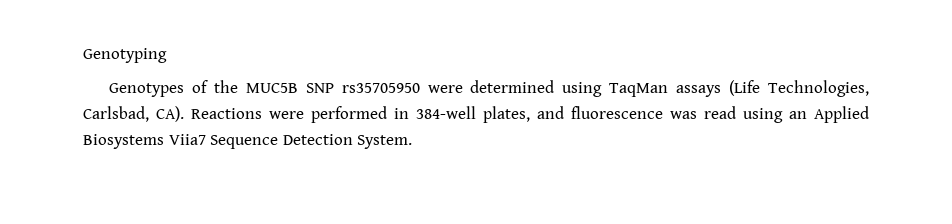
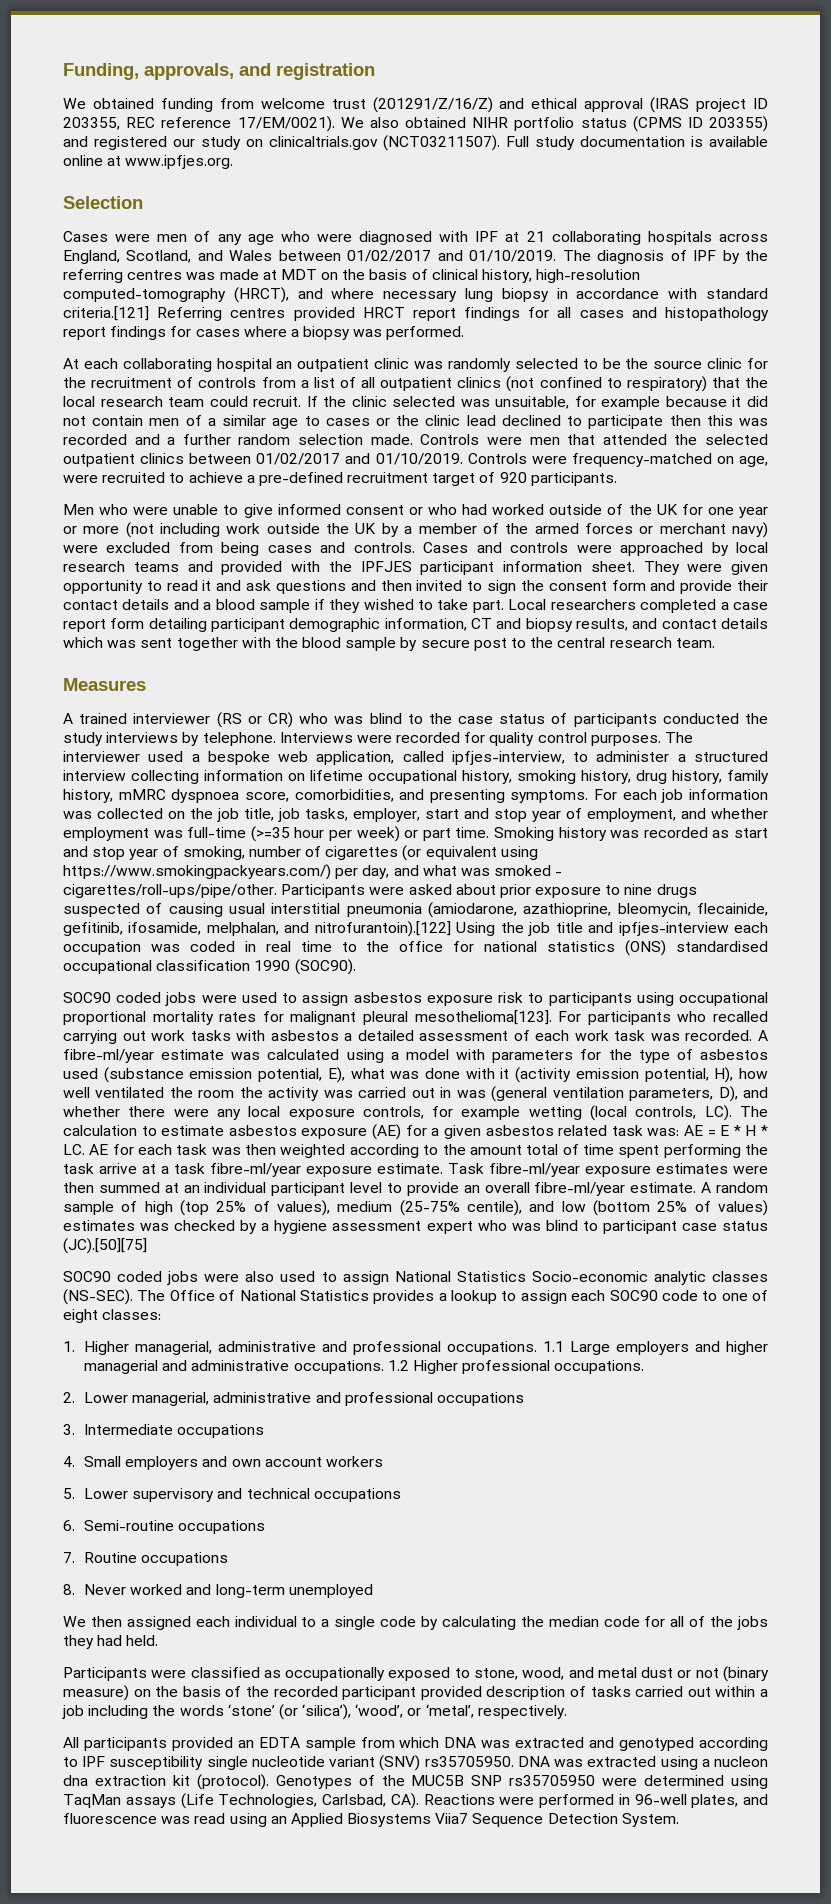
[83,48,167,63] Genotyping // -> [63,63,375,80] [63,97,768,113] [63,116,768,132] [63,135,768,151] [63,155,234,169] [63,196,143,209] [63,231,768,245] [63,250,768,264] [63,269,641,283] [63,287,768,303] [63,306,769,321] [63,326,465,340] [63,358,769,372] [63,376,768,392] [63,396,768,410] [63,415,768,429] [63,434,769,445] [63,453,769,467] [63,472,617,486] [63,504,768,518] [63,522,769,538] [63,542,768,556] [63,561,768,575] [63,580,768,594] [63,599,768,613] [63,618,769,632] [63,637,715,651] [63,678,146,691] [63,712,768,728] [63,732,694,746] [63,751,768,765] [63,770,769,784] [63,789,768,803] [63,808,768,822] [63,826,769,842] [63,845,538,861] [63,864,563,880] [63,884,697,898] [63,902,768,918] [63,921,768,937] [63,940,768,956] [63,959,356,975] [63,992,768,1006] [63,1010,769,1025] [63,1030,768,1044] [63,1049,768,1063] [63,1067,768,1083] [63,1086,769,1102] [63,1105,768,1121] [63,1124,768,1140] [63,1144,769,1158] [63,1163,768,1177] [63,1182,768,1196] [63,1200,768,1216] [63,1220,768,1234] [63,1238,147,1254] [63,1271,768,1285] [63,1289,768,1305] [63,1309,162,1323] [63,1341,768,1355] [84,1360,645,1374] [63,1392,524,1406] [63,1424,265,1438] [63,1456,383,1470] [63,1488,401,1502] [63,1520,266,1534] [63,1552,229,1566] [63,1584,373,1598] [63,1616,769,1630] [63,1635,159,1649] [63,1666,770,1682] [63,1685,769,1701] [62,1704,567,1720] [63,1737,768,1751] [63,1755,769,1771] [63,1774,269,1790] Funding, approvals, and registration // We obtained funding from welcome trust (201291/Z/16/Z) and ethical approval (IRAS project ID 203355, REC reference 17/EM/0021). We also obtained NIHR portfolio status (CPMS ID 203355) and registered our study on clinicaltrials.gov (NCT03211507). Full study documentation is available online at www.ipfjes.org. // Selection // Cases were men of any age who were diagnosed with IPF at 21 collaborating hospitals across England, Scotland, and Wales between 01/02/2017 and 01/10/2019. The diagnosis of IPF by the referring centres was made at MDT on the basis of clinical history, high-resolution computed-tomography (HRCT), and where necessary lung biopsy in accordance with standard criteria.[121] Referring centres provided HRCT report findings for all cases and histopathology report findings for cases where a biopsy was performed. // At each collaborating hospital an outpatient clinic was randomly selected to be the source clinic for the recruitment of controls from a list of all outpatient clinics (not confined to respiratory) that the local research team could recruit. If the clinic selected was unsuitable, for example because it did not contain men of a similar age to cases or the clinic lead declined to participate then this was recorded and a further random selection made. Controls were men that attended the selected outpatient clinics between 01/02/2017 and 01/10/2019. Controls were frequency-matched on age, were recruited to achieve a pre-defined recruitment target of 920 participants. // Men who were unable to give informed consent or who had worked outside of the UK for one year or more (not including work outside the UK by a member of the armed forces or merchant navy) were excluded from being cases and controls. Cases and controls were approached by local research teams and provided with the IPFJES participant information sheet. They were given opportunity to read it and ask questions and then invited to sign the consent form and provide their contact details and a blood sample if they wished to take part. Local researchers completed a case report form detailing participant demographic information, CT and biopsy results, and contact details which was sent together with the blood sample by secure post to the central research team. // Measures // A trained interviewer (RS or CR) who was blind to the case status of participants conducted the study interviews by telephone. Interviews were recorded for quality control purposes. The interviewer used a bespoke web application, called ipfjes-interview, to administer a structured interview collecting information on lifetime occupational history, smoking history, drug history, family history, mMRC dyspnoea score, comorbidities, and presenting symptoms. For each job information was collected on the job title, job tasks, employer, start and stop year of employment, and whether employment was full-time (>=35 hour per week) or part time. Smoking history was recorded as start and stop year of smoking, number of cigarettes (or equivalent using https://www.smokingpackyears.com/) per day, and what was smoked - cigarettes/roll-ups/pipe/other. Participants were asked about prior exposure to nine drugs suspected of causing usual interstitial pneumonia (amiodarone, azathioprine, bleomycin, flecainide, gefitinib, ifosamide, melphalan, and nitrofurantoin).[122] Using the job title and ipfjes-interview each occupation was coded in real time to the office for national statistics (ONS) standardised occupational classification 1990 (SOC90). // SOC90 coded jobs were used to assign asbestos exposure risk to participants using occupational proportional mortality rates for malignant pleural mesothelioma[123]. For participants who recalled carrying out work tasks with asbestos a detailed assessment of each work task was recorded. A fibre-ml/year estimate was calculated using a model with parameters for the type of asbestos used (substance emission potential, E), what was done with it (activity emission potential, H), how well ventilated the room the activity was carried out in was (general ventilation parameters, D), and whether there were any local exposure controls, for example wetting (local controls, LC). The calculation to estimate asbestos exposure (AE) for a given asbestos related task was: AE = E * H * LC. AE for each task was then weighted according to the amount total of time spent performing the task arrive at a task fibre-ml/year exposure estimate. Task fibre-ml/year exposure estimates were then summed at an individual participant level to provide an overall fibre-ml/year estimate. A random sample of high (top 25% of values), medium (25-75% centile), and low (bottom 25% of values) estimates was checked by a hygiene assessment expert who was blind to participant case status (JC).[50][75] // SOC90 coded jobs were also used to assign National Statistics Socio-economic analytic classes (NS-SEC). The Office of National Statistics provides a lookup to assign each SOC90 code to one of eight classes: // 1. Higher managerial, administrative and professional occupations. 1.1 Large employers and higher managerial and administrative occupations. 1.2 Higher professional occupations. // 2. Lower managerial, administrative and professional occupations // 3. Intermediate occupations // 4. Small employers and own account workers // 5. Lower supervisory and technical occupations // 6. Semi-routine occupations // 7. Routine occupations // 8. Never worked and long-term unemployed // We then assigned each individual to a single code by calculating the median code for all of the jobs they had held. // Participants were classified as occupationally exposed to stone, wood, and metal dust or not (binary measure) on the basis of the recorded participant provided description of tasks carried out within a job including the words ‘stone’ (or ‘silica’), ‘wood’, or ‘metal’, respectively. // All participants provided an EDTA sample from which DNA was extracted and genotyped according to IPF susceptibility single nucleotide variant (SNV) rs35705950. DNA was extracted using a nucleon dna extraction kit (protocol).
[416,106,476,119] 384-well -> [634,1794,687,1805] 96-well

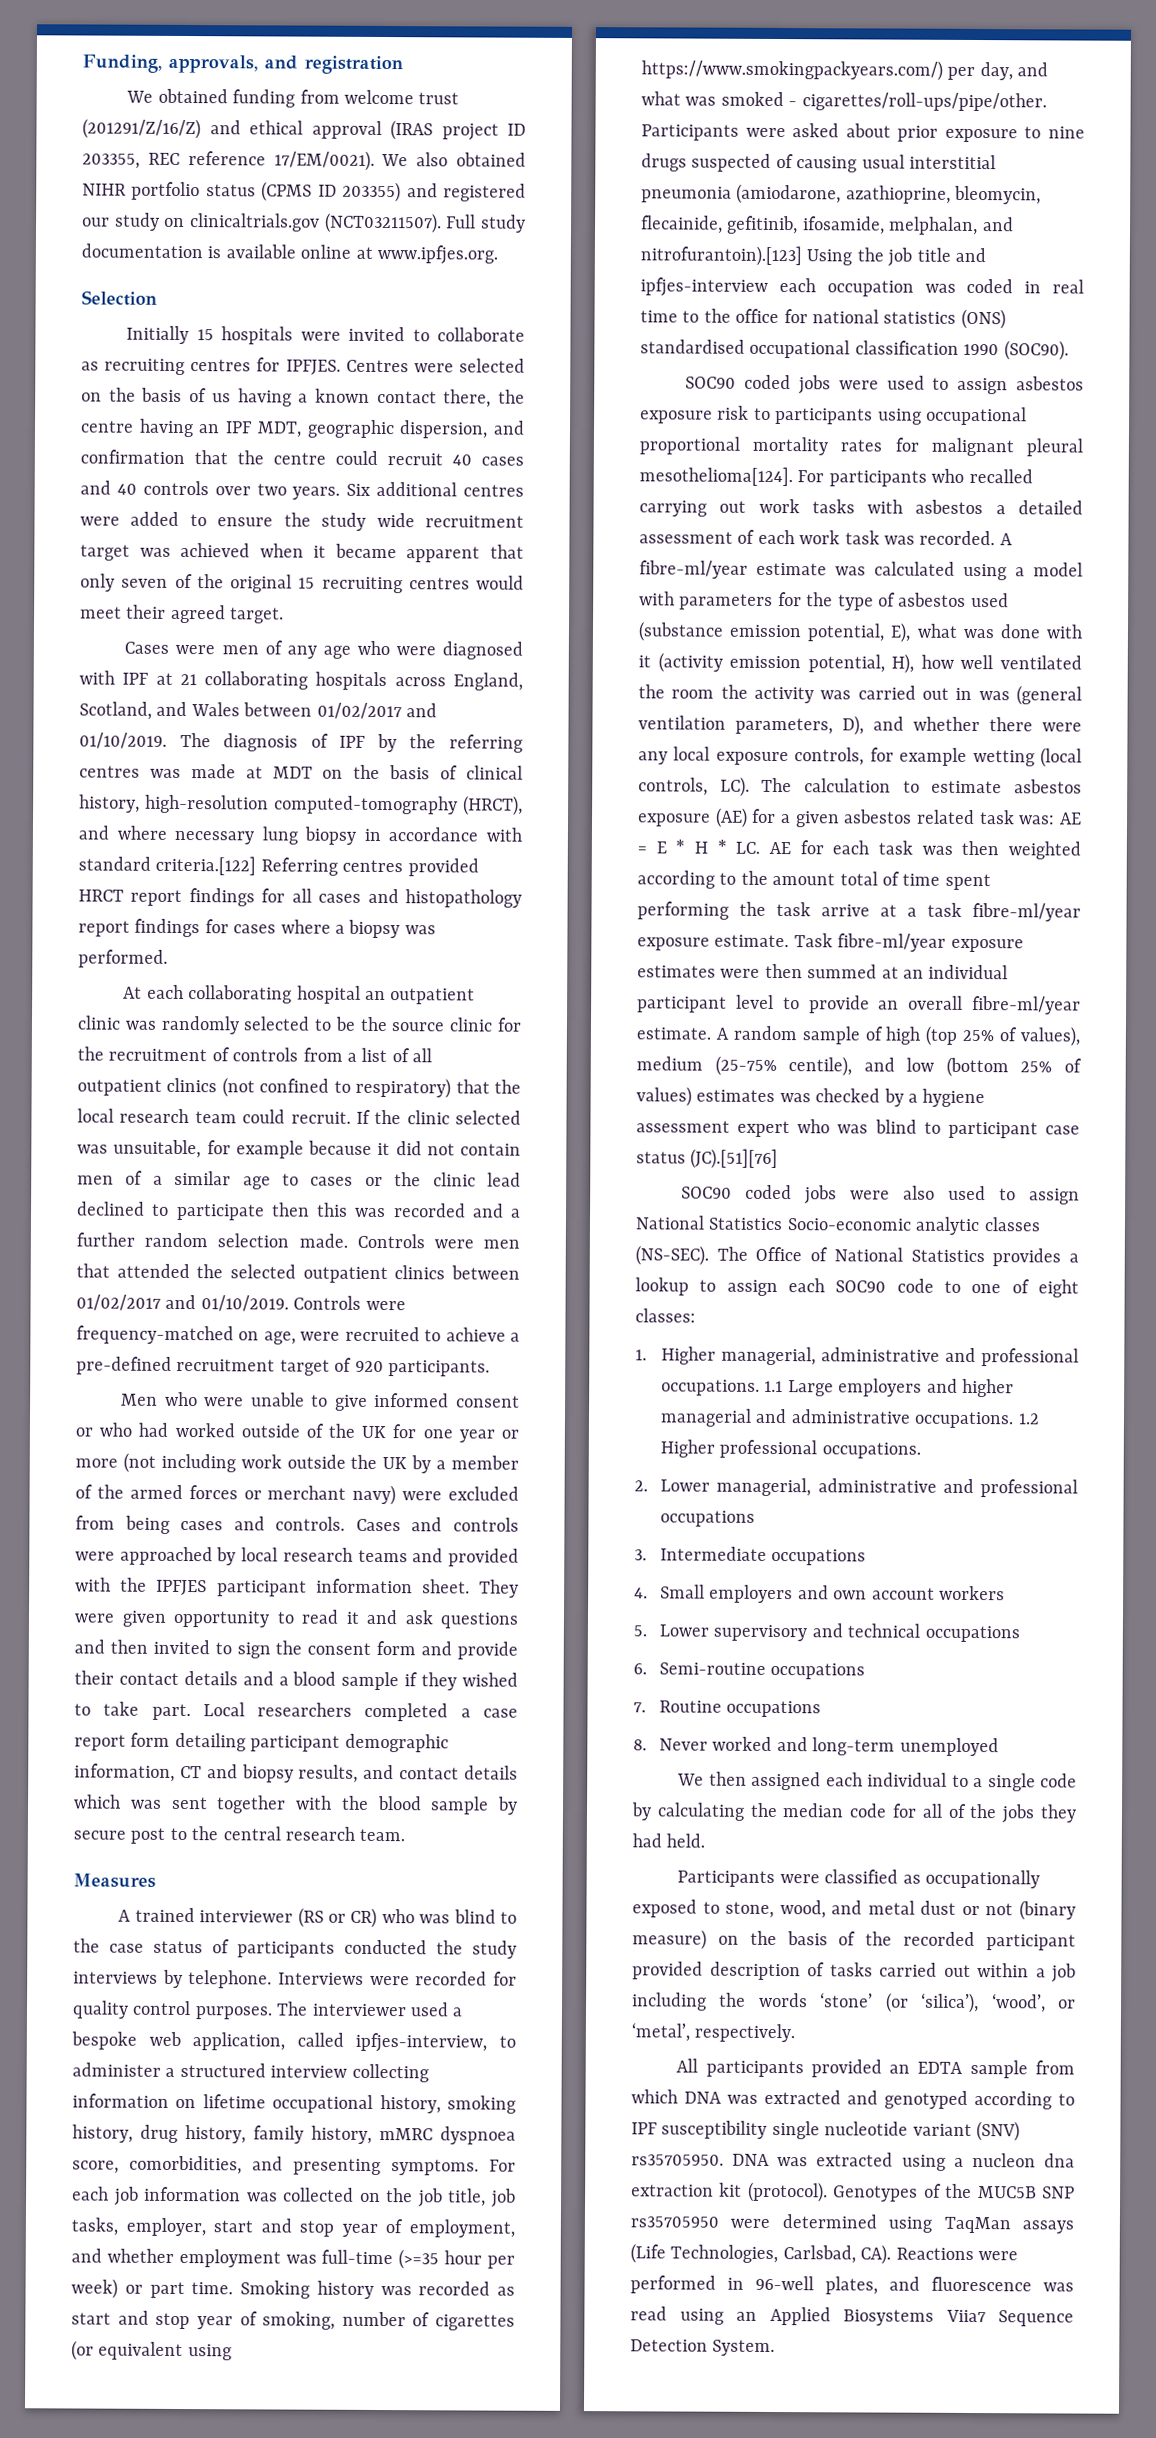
(143, 202) none -> [126,325,526,345] [81,357,525,376] [81,387,525,408] [80,418,525,439] [80,449,524,466] [80,480,524,500] [80,511,524,531] [80,542,524,563] [80,573,524,594] [80,604,285,624] // Initially 15 hospitals were invited to collaborate as recruiting centres for IPFJES. Centres were selected on the basis of us having a known contact there, the centre having an IPF MDT, geographic dispersion, and confirmation that the centre could recruit 40 cases and 40 controls over two years. Six additional centres were added to ensure the study wide recruitment target was achieved when it became apparent that only seven of the original 15 recruiting centres would meet their agreed target.
[63,306,149,321] criteria.[121] -> [155,855,257,876] criteria.[122]
[314,921,451,937] nitrofurantoin).[122] -> [640,245,802,267] nitrofurantoin).[123]
[414,1010,552,1025] mesothelioma[123]. -> [639,466,793,487] mesothelioma[124].
[63,1238,147,1254] (JC).[50][75] -> [690,1148,779,1170] (JC).[51][76]

